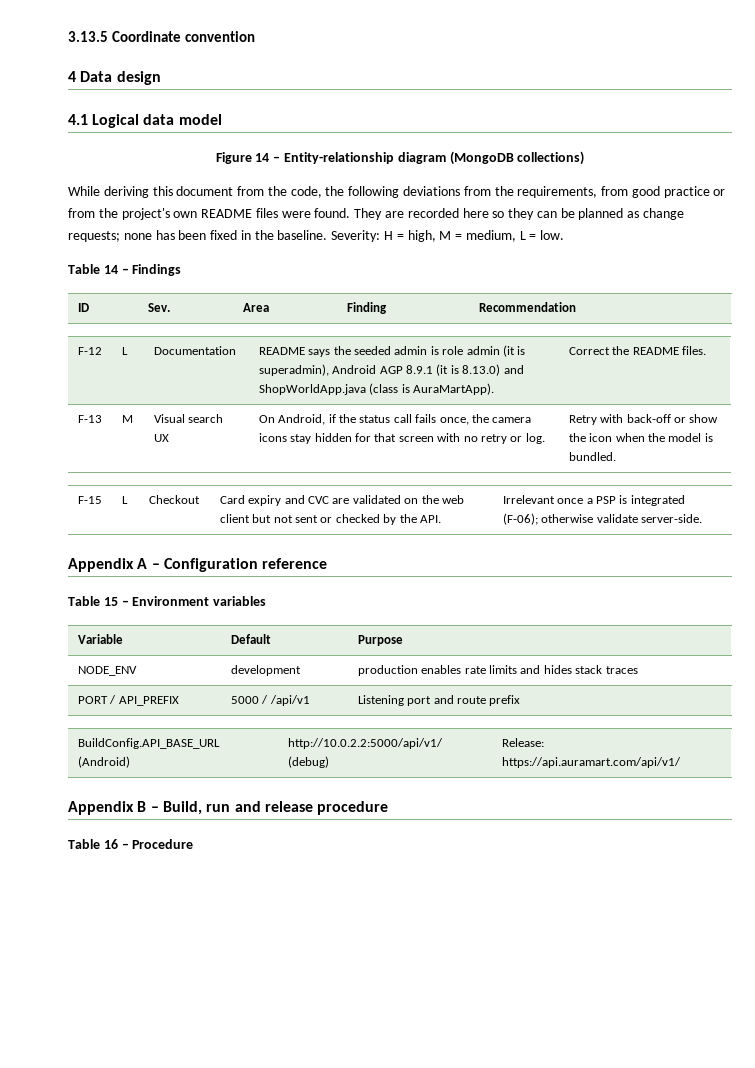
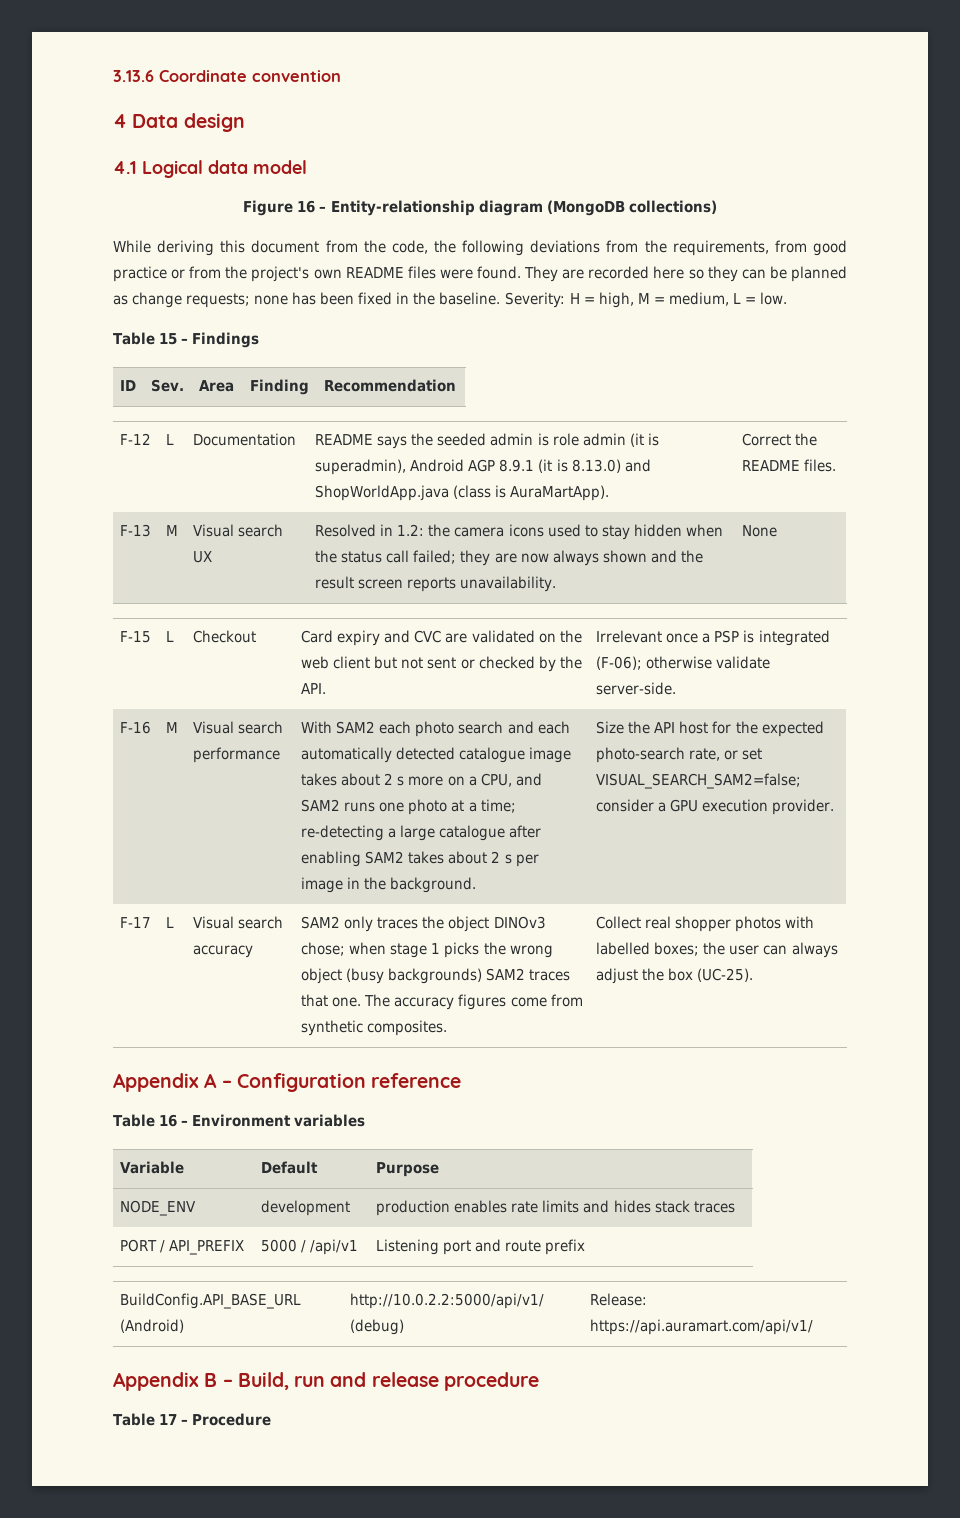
[68,31,108,42] 3.13.5 -> [113,70,154,82] 3.13.6
[255,153,270,162] 14 -> [297,200,316,213] 16
[103,265,118,274] 14 -> [159,333,178,345] 15
[258,414,532,425] [258,433,545,444] [568,414,719,425] [568,433,713,442] [568,452,616,461] On Android, if the status call fails once, the camera icons stay hidden for that screen with no retry or log. | Retry with back-off or show the icon when the model is bundled. -> [315,524,723,540] [315,550,703,566] [315,576,557,592] [742,525,778,537] Resolved in 1.2: the camera icons used to stay hidden when the status call failed; they are now always shown and the result screen reports unavailability. | None
(703, 518) none -> [120,721,152,734] [166,722,179,733] [193,721,284,734] [193,747,281,763] [301,721,570,737] [301,747,572,763] [301,773,542,787] [301,799,516,815] [301,825,542,841] [301,851,539,867] [301,877,477,893] [596,721,824,737] [596,747,763,763] [596,773,802,789] [596,799,835,815] [120,917,152,928] [166,917,175,928] [193,916,284,929] [193,945,254,958] [301,916,546,932] [301,942,553,958] [301,968,571,984] [301,994,583,1010] [301,1020,448,1036] [596,916,815,932] [596,942,838,958] [596,968,754,984] // F-16 | M | Visual search performance | With SAM2 each photo search and each automatically detected catalogue image takes about 2 s more on a CPU, and SAM2 runs one photo at a time; re-detecting a large catalogue after enabling SAM2 takes about 2 s per image in the background. | Size the API host for the expected photo-search rate, or set VISUAL_SEARCH_SAM2=false; consider a GPU execution provider. // F-17 | L | Visual search accuracy | SAM2 only traces the object DINOv3 chose; when stage 1 picks the wrong object (busy backgrounds) SAM2 traces that one. The accuracy figures come from synthetic composites. | Collect real shopper photos with labelled boxes; the user can always adjust the box (UC-25).
[103,597,118,606] 15 -> [159,1114,178,1127] 16
[103,839,118,849] 16 -> [159,1414,178,1425] 17

